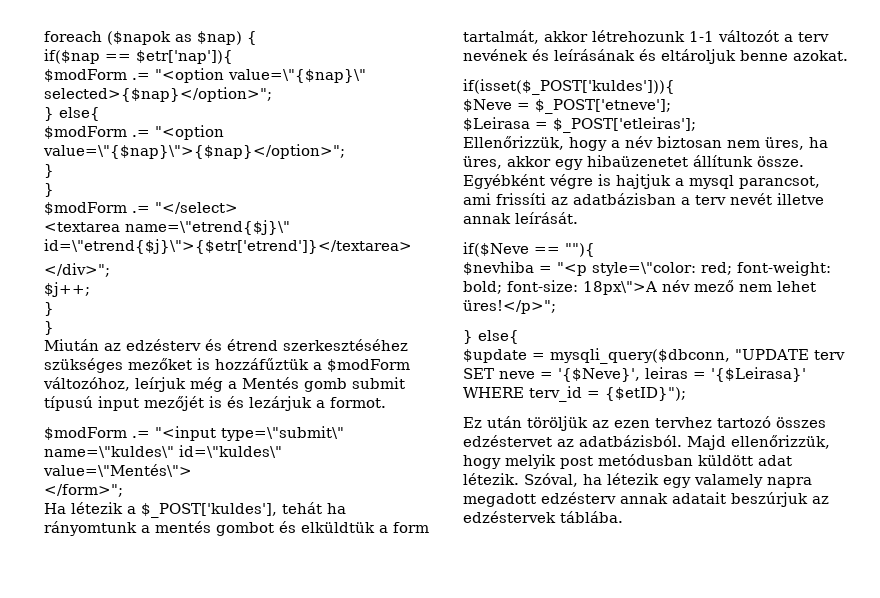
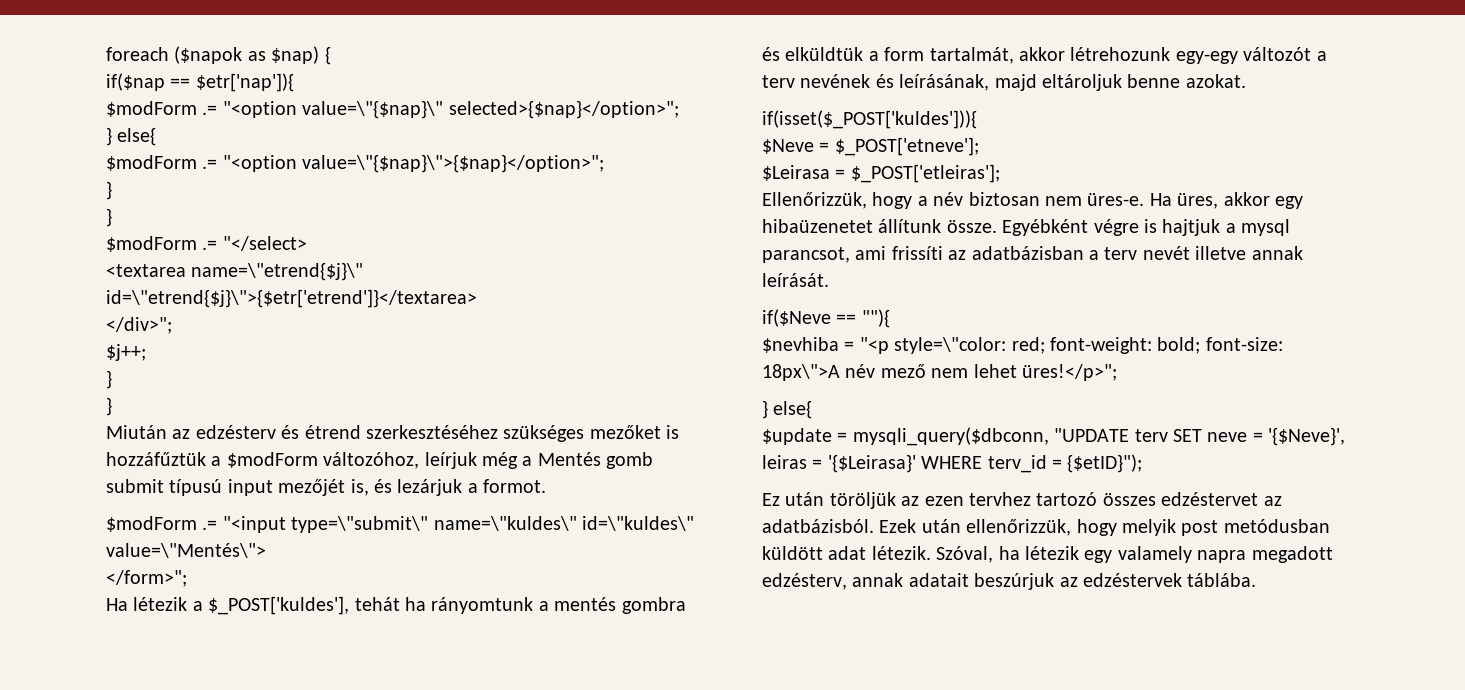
[209,396,222,408] is -> [350,479,369,496] is,
[216,522,274,536] gombot -> [621,597,686,614] gombra
[689,31,714,42] 1-1 -> [1175,51,1238,64] egy-egy
[554,49,656,61] leírásának és -> [899,74,1037,91] leírásának, majd
[765,137,828,150] üres, ha -> [1087,193,1172,206] üres-e. Ha
[687,435,726,450] Majd -> [879,519,961,533] Ezek után
[541,492,616,504] edzésterv -> [762,573,847,590] edzésterv,

